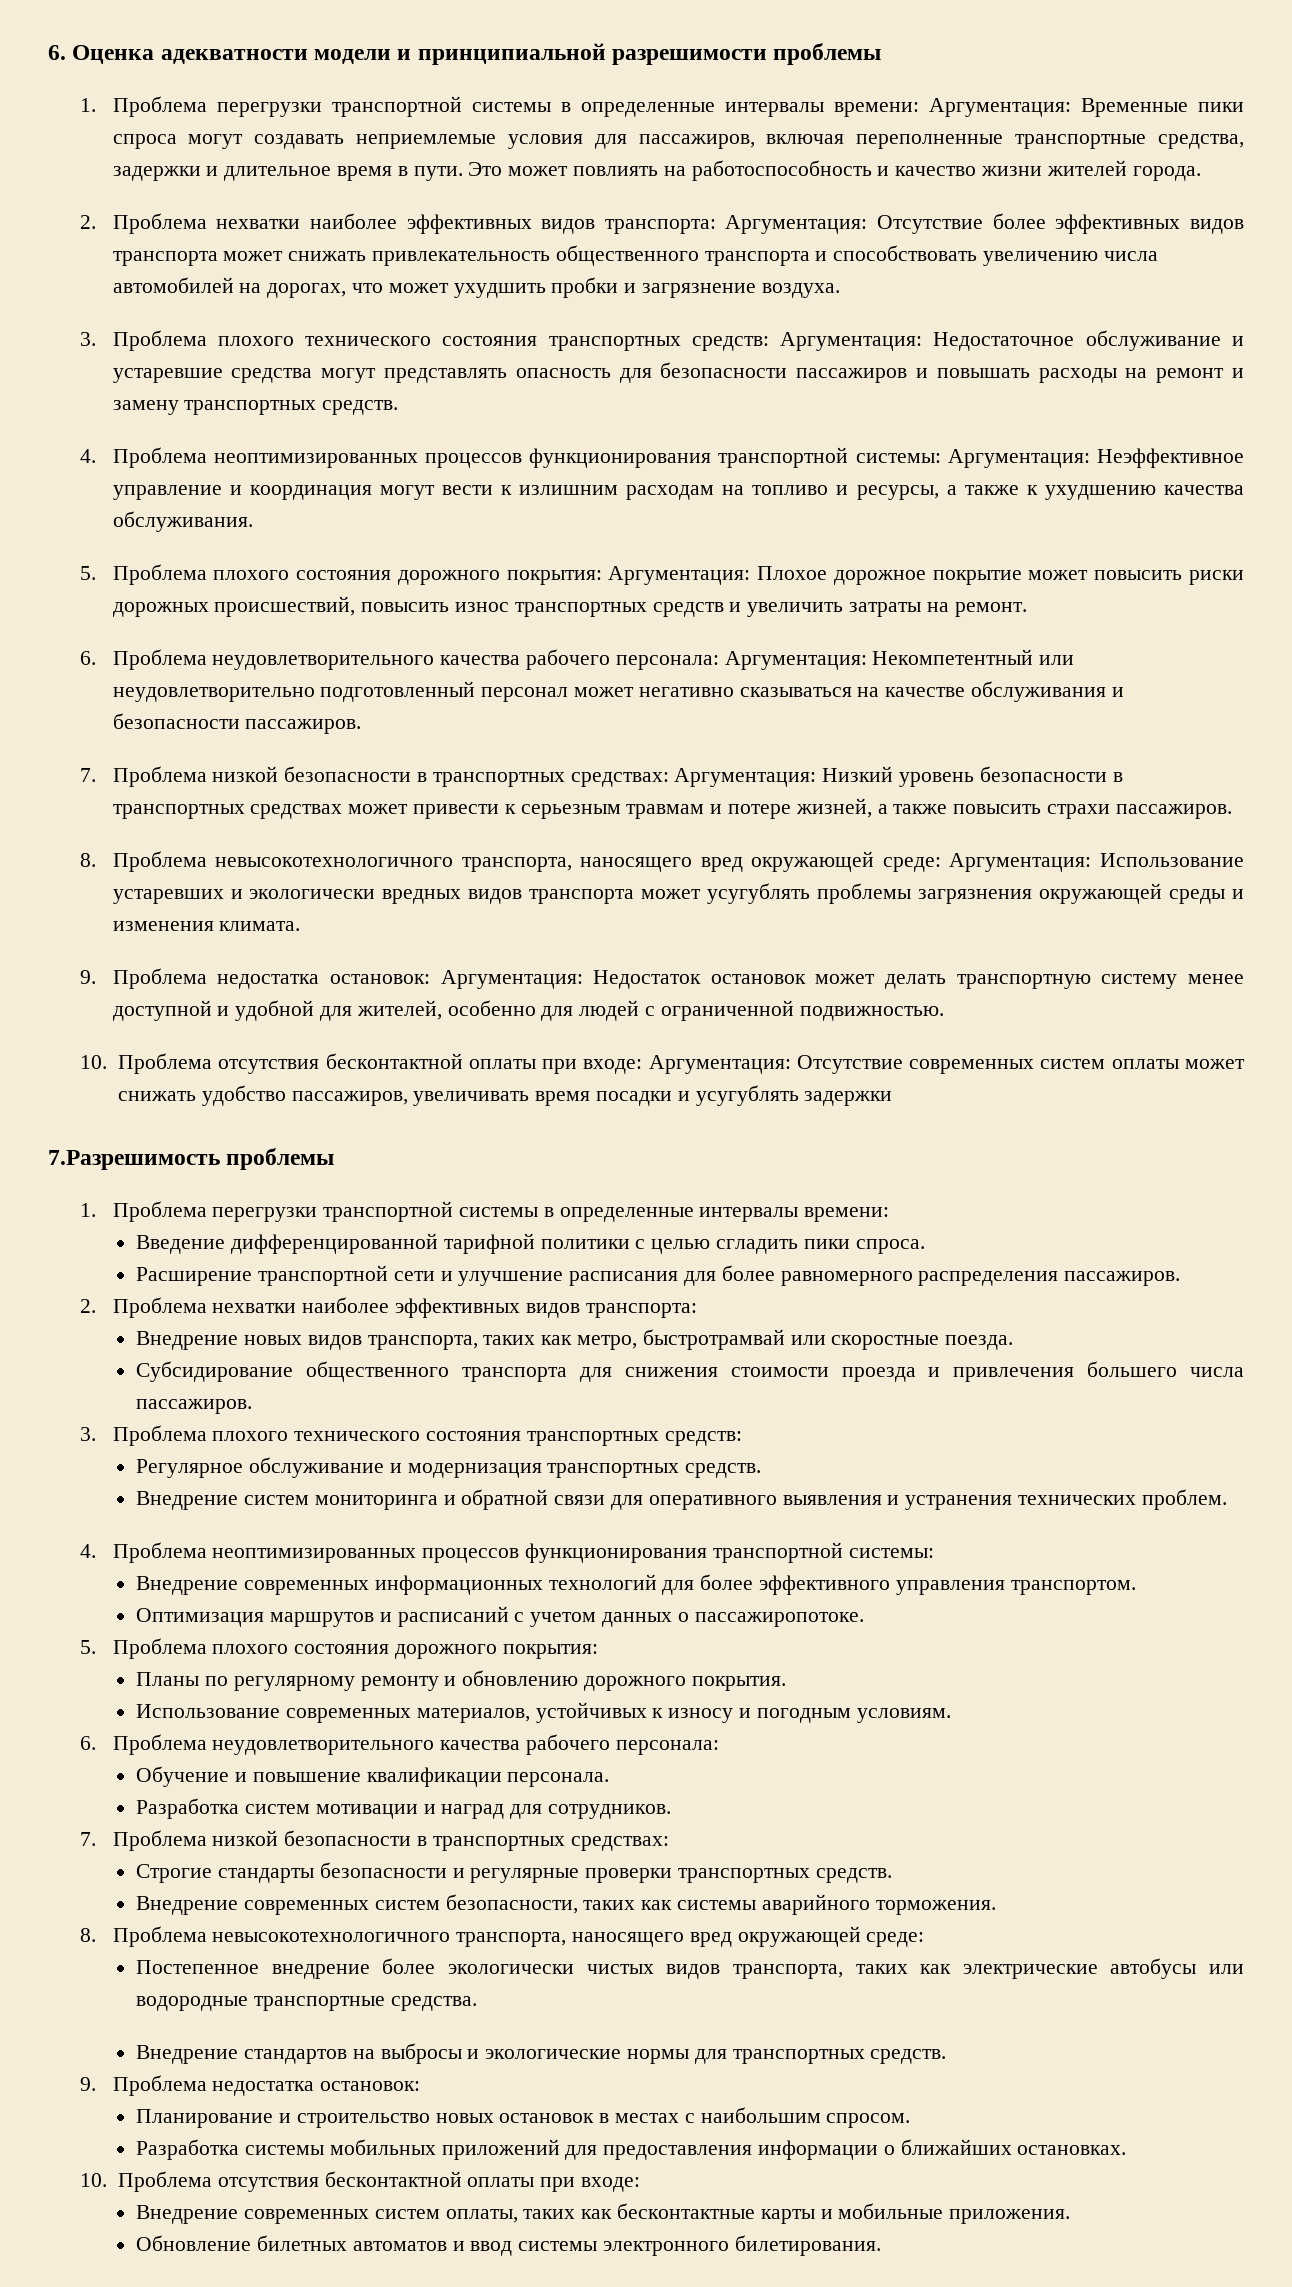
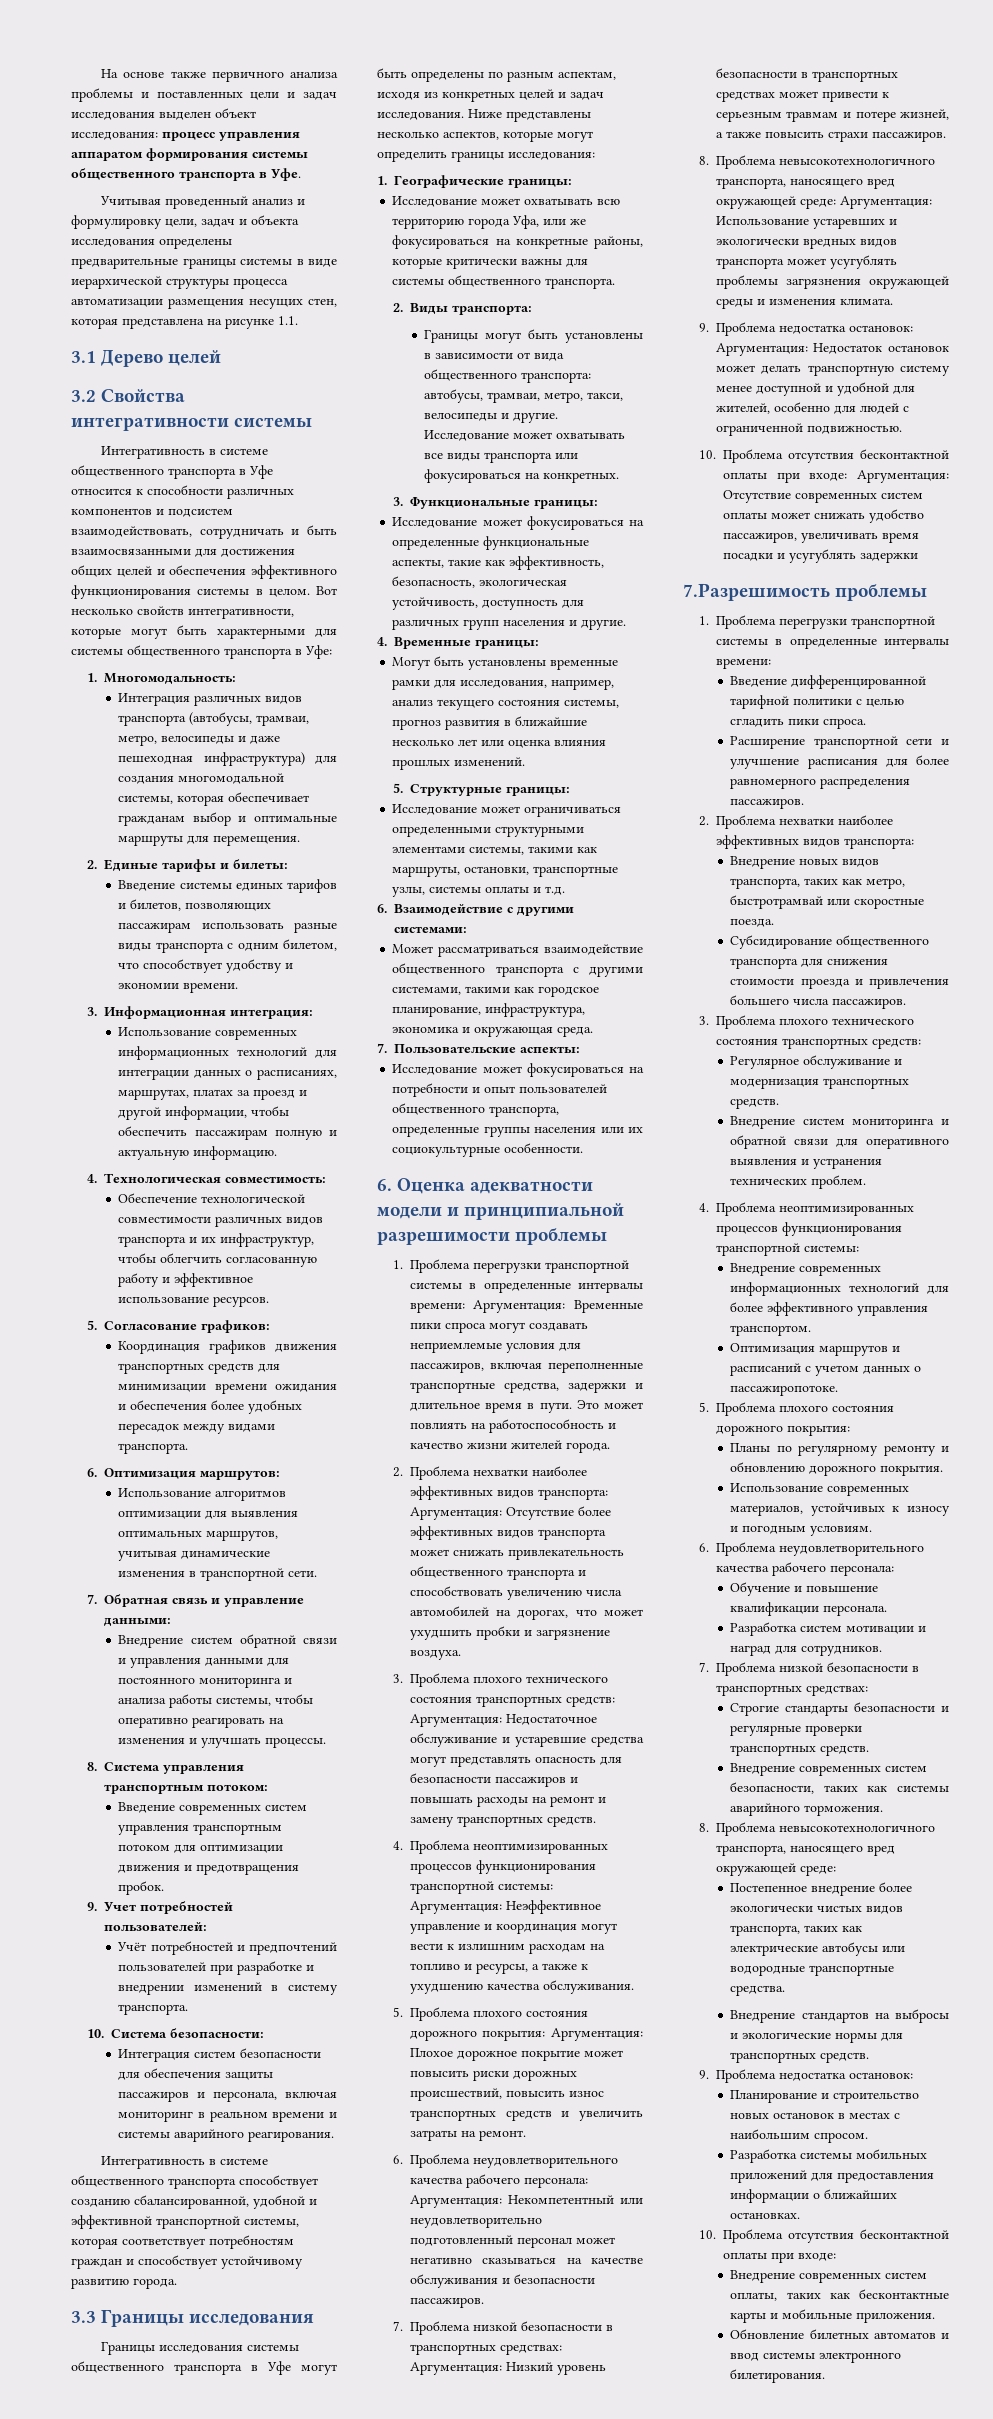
(48, 52) none -> [101,69,338,82] [71,88,337,102] [71,108,256,120] [71,132,300,141] [71,148,308,161] [71,168,301,181] [100,196,306,209] [71,215,299,229] [71,238,232,249] [71,258,337,269] [71,276,288,289] [71,298,337,309] [71,316,298,329] [71,350,222,367] [71,389,186,402] [71,417,313,431] [101,446,269,459] [71,465,273,479] [71,485,294,499] [71,508,233,517] [71,525,337,539] [71,548,295,557] [71,565,337,579] [71,585,337,599] [71,606,294,619] [71,625,337,639] [71,645,332,659] [86,673,236,685] [118,693,303,706] [118,712,310,726] [118,735,281,746] [118,752,337,766] [118,773,285,784] [118,792,310,806] [118,812,337,826] [118,835,301,846] [86,859,288,872] [118,879,337,893] [118,899,272,911] [118,922,337,933] [118,939,337,953] [118,959,294,973] [118,982,239,993] [86,1006,313,1019] [118,1027,298,1040] [118,1046,337,1060] [118,1069,337,1080] [118,1089,308,1100] [118,1106,290,1120] [118,1126,337,1140] [118,1146,278,1160] [86,1173,326,1183] [118,1193,306,1203] [118,1216,324,1227] [118,1233,315,1247] [118,1253,318,1267] [118,1273,254,1287] [118,1296,270,1307] [86,1320,270,1333] [118,1340,337,1354] [118,1363,281,1374] [118,1383,337,1394] [118,1400,303,1414] [118,1423,276,1434] [118,1443,189,1454] [86,1468,280,1480] [118,1488,287,1501] [118,1510,299,1519] [118,1530,279,1541] [118,1550,271,1561] [118,1568,318,1581] [86,1594,304,1607] [103,1618,171,1627] [118,1634,337,1648] [118,1657,290,1668] [118,1677,293,1688] [118,1694,314,1708] [118,1717,285,1728] [118,1737,327,1748] [86,1762,244,1774] [103,1784,268,1794] [118,1802,308,1815] [118,1824,283,1835] [118,1844,284,1853] [118,1864,300,1875] [118,1881,165,1895] [86,1901,233,1914] [103,1921,207,1931] [117,1941,337,1955] [118,1961,315,1975] [118,1982,338,1995] [118,2004,189,2015] [86,2028,264,2038] [118,2048,322,2062] [118,2068,274,2080] [118,2091,337,2102] [118,2111,337,2122] [118,2129,335,2142] [101,2156,269,2169] [71,2175,318,2189] [71,2195,317,2209] [71,2215,299,2229] [71,2235,294,2249] [71,2255,303,2269] [71,2278,177,2289] [71,2309,315,2327] [101,2342,300,2355] [71,2361,337,2375] [377,68,616,82] [377,89,604,102] [377,109,591,122] [377,131,593,142] [377,151,595,162] [377,175,572,188] [392,196,621,207] [392,215,587,229] [392,235,643,249] [392,258,589,269] [392,275,616,289] [392,303,532,315] [424,329,643,343] [424,352,565,361] [424,369,592,383] [424,389,624,403] [424,412,559,423] [424,430,626,441] [424,452,579,463] [424,469,620,483] [392,497,598,509] [392,516,644,530] [392,536,590,550] [392,556,605,570] [392,576,568,588] [392,597,585,610] [392,619,627,630] [377,637,539,649] [392,656,619,670] [392,679,615,690] [392,699,620,710] [392,716,588,730] [392,739,607,748] [392,757,526,770] [392,783,570,796] [392,804,622,817] [392,826,585,837] [392,846,598,855] [392,866,619,877] [392,886,566,897] [377,903,574,916] [394,926,467,933] [392,944,643,957] [392,963,643,977] [392,986,600,997] [392,1003,586,1017] [392,1026,594,1037] [377,1043,580,1053] [392,1063,644,1077] [392,1083,608,1097] [392,1103,560,1117] [392,1126,643,1137] [392,1143,584,1157] На основе также первичного анализа проблемы и поставленных цели и задач исследования выделен объект исследования: процесс управления аппаратом формирования системы общественного транспорта в Уфе. // Учитывая проведенный анализ и формулировку цели, задач и объекта исследования определены предварительные границы системы в виде иерархической структуры процесса автоматизации размещения несущих стен, которая представлена на рисунке 1.1. // 3.1 Дерево целей // 3.2 Свойства интегративности системы // Интегративность в системе общественного транспорта в Уфе относится к способности различных компонентов и подсистем взаимодействовать, сотрудничать и быть взаимосвязанными для достижения общих целей и обеспечения эффективного функционирования системы в целом. Вот несколько свойств интегративности, которые могут быть характерными для системы общественного транспорта в Уфе: // 1. Многомодальность: // Интеграция различных видов транспорта (автобусы, трамваи, метро, велосипеды и даже пешеходная инфраструктура) для создания многомодальной системы, которая обеспечивает гражданам выбор и оптимальные маршруты для перемещения. // 2. Единые тарифы и билеты: // Введение системы единых тарифов и билетов, позволяющих пассажирам использовать разные виды транспорта с одним билетом, что способствует удобству и экономии времени. // 3. Информационная интеграция: // Использование современных информационных технологий для интеграции данных о расписаниях, маршрутах, платах за проезд и другой информации, чтобы обеспечить пассажирам полную и актуальную информацию. // 4. Технологическая совместимость: // Обеспечение технологической совместимости различных видов транспорта и их инфраструктур, чтобы облегчить согласованную работу и эффективное использование ресурсов. // 5. Согласование графиков: // Координация графиков движения транспортных средств для минимизации времени ожидания и обеспечения более удобных пересадок между видами транспорта. // 6. Оптимизация маршрутов: // Использование алгоритмов оптимизации для выявления оптимальных маршрутов, учитывая динамические изменения в транспортной сети. // 7. Обратная связь и управление данными: // Внедрение систем обратной связи и управления данными для постоянного мониторинга и анализа работы системы, чтобы оперативно реагировать на изменения и улучшать процессы. // 8. Система управления транспортным потоком: // Введение современных систем управления транспортным потоком для оптимизации движения и предотвращения пробок. // 9. Учет потребностей пользователей: // Учёт потребностей и предпочтений пользователей при разработке и внедрении изменений в систему транспорта. // 10. Система безопасности: // Интеграция систем безопасности для обеспечения защиты пассажиров и персонала, включая мониторинг в реальном времени и системы аварийного реагирования. // Интегративность в системе общественного транспорта способствует созданию сбалансированной, удобной и эффективной транспортной системы, которая соответствует потребностям граждан и способствует устойчивому развитию города. // 3.3 Границы исследования // Границы исследования системы общественного транспорта в Уфе могут быть определены по разным аспектам, исходя из конкретных целей и задач исследования. Ниже представлены несколько аспектов, которые могут определить границы исследования: // 1. Географические границы: // Исследование может охватывать всю территорию города Уфа, или же фокусироваться на конкретные районы, которые критически важны для системы общественного транспорта. // 2. Виды транспорта: // Границы могут быть установлены в зависимости от вида общественного транспорта: автобусы, трамваи, метро, такси, велосипеды и другие. Исследование может охватывать все виды транспорта или фокусироваться на конкретных. // 3. Функциональные границы: // Исследование может фокусироваться на определенные функциональные аспекты, такие как эффективность, безопасность, экологическая устойчивость, доступность для различных групп населения и другие. // 4. Временные границы: // Могут быть установлены временные рамки для исследования, например, анализ текущего состояния системы, прогноз развития в ближайшие несколько лет или оценка влияния прошлых изменений. // 5. Структурные границы: // Исследование может ограничиваться определенными структурными элементами системы, такими как маршруты, остановки, транспортные узлы, системы оплаты и т.д. // 6. Взаимодействие с другими системами: // Может рассматриваться взаимодействие общественного транспорта с другими системами, такими как городское планирование, инфраструктура, экономика и окружающая среда. // 7. Пользовательские аспекты: // Исследование может фокусироваться на потребности и опыт пользователей общественного транспорта, определенные группы населения или их социокультурные особенности. //

